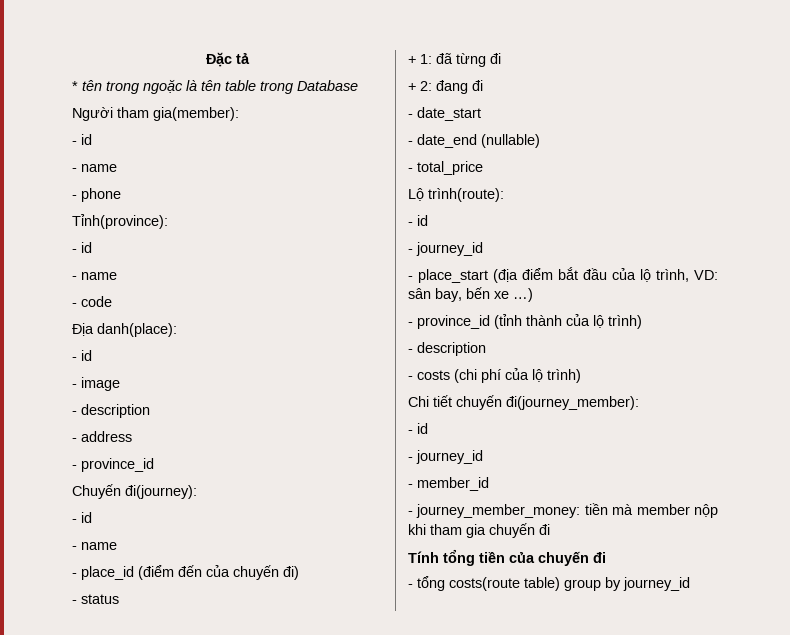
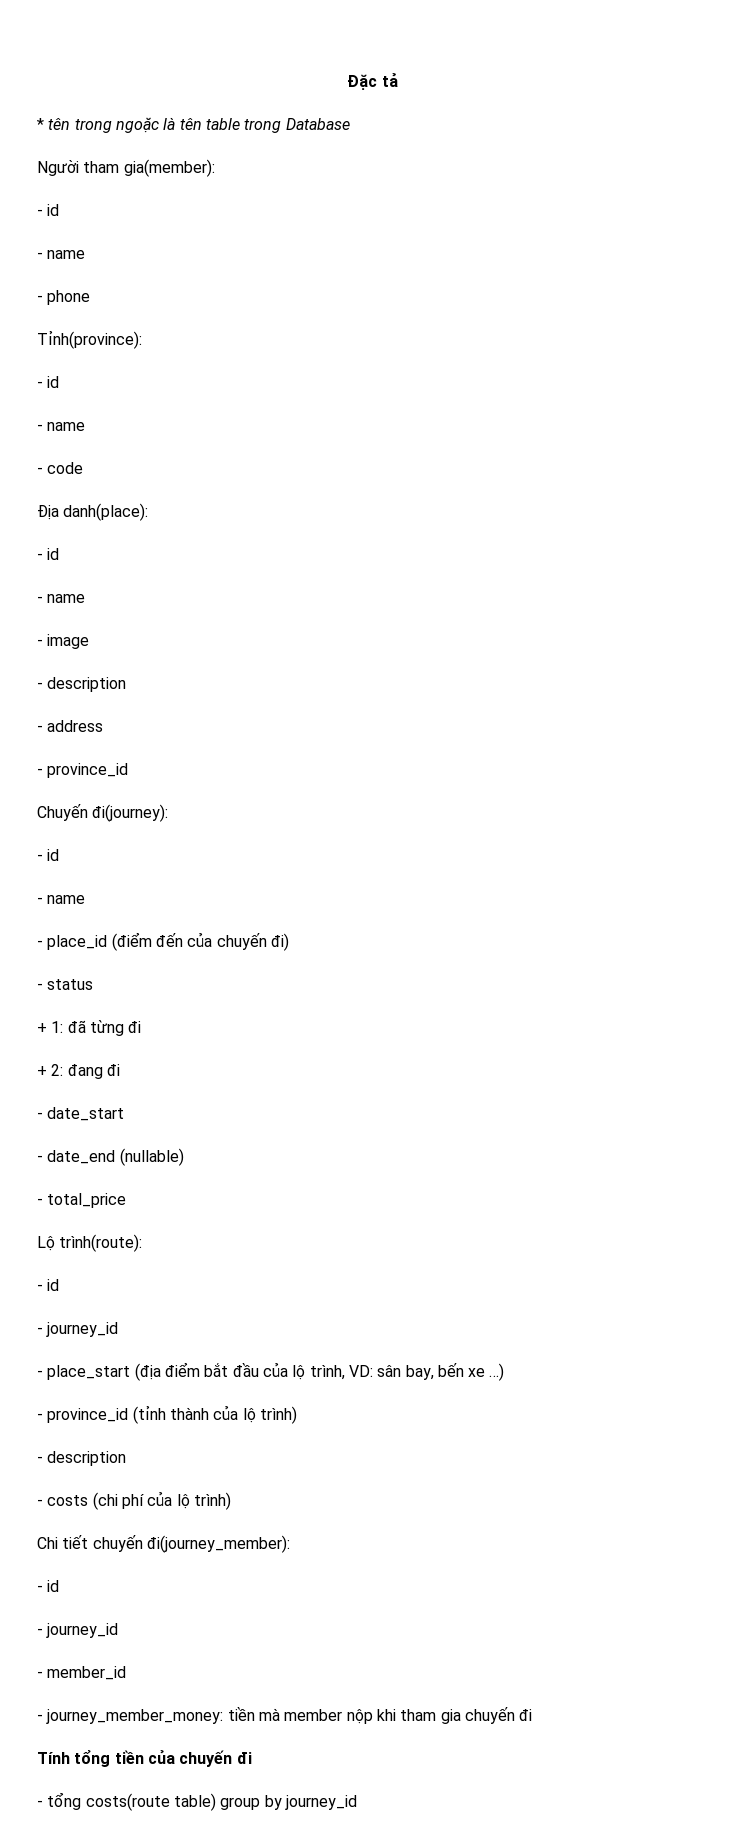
(92, 355) none -> [37,594,86,603] // - name

